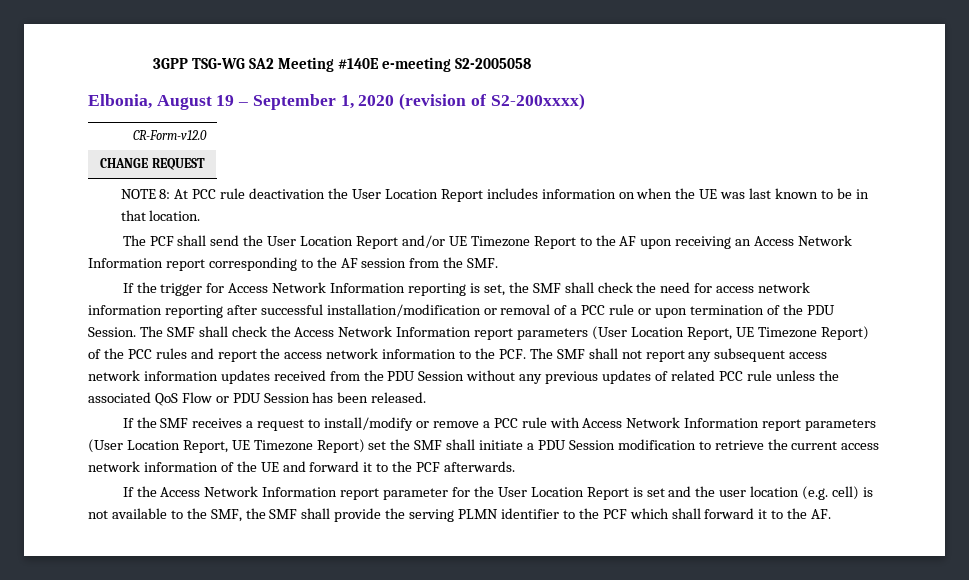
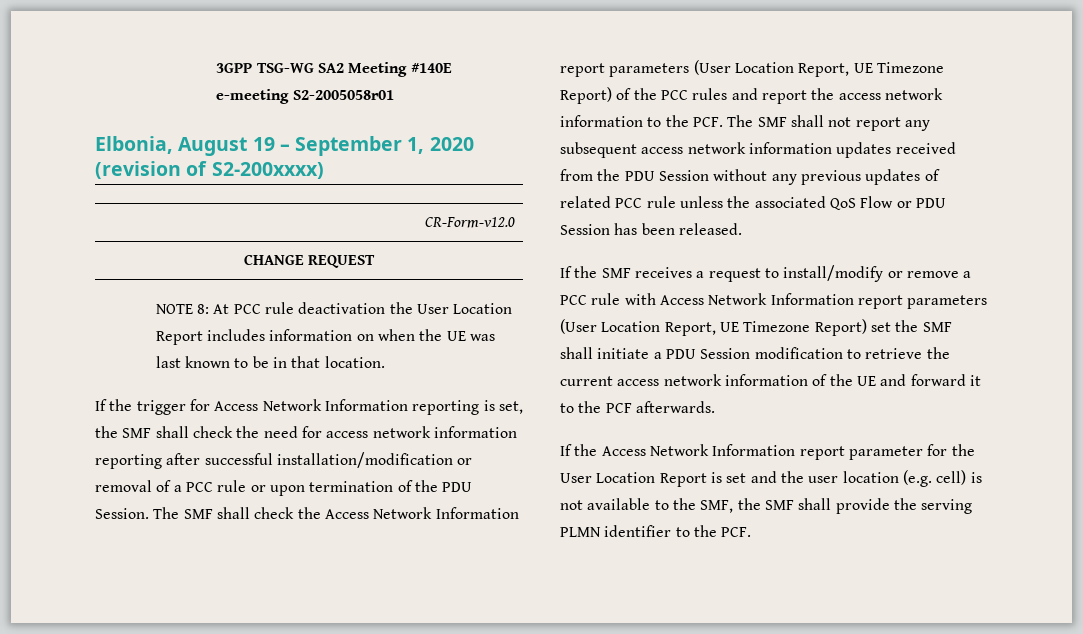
[454,58,531,69] S2-2005058 -> [292,90,394,100] S2-2005058r01
[122,235,853,249] [88,257,499,271] // The PCF shall send the User Location Report and/or UE Timezone Report to the AF upon receiving an Access Network Information report corresponding to the AF session from the SMF. -> (385, 362) none
[602,508,832,519] PCF which shall forward it to the AF. -> [721,527,752,537] PCF.

